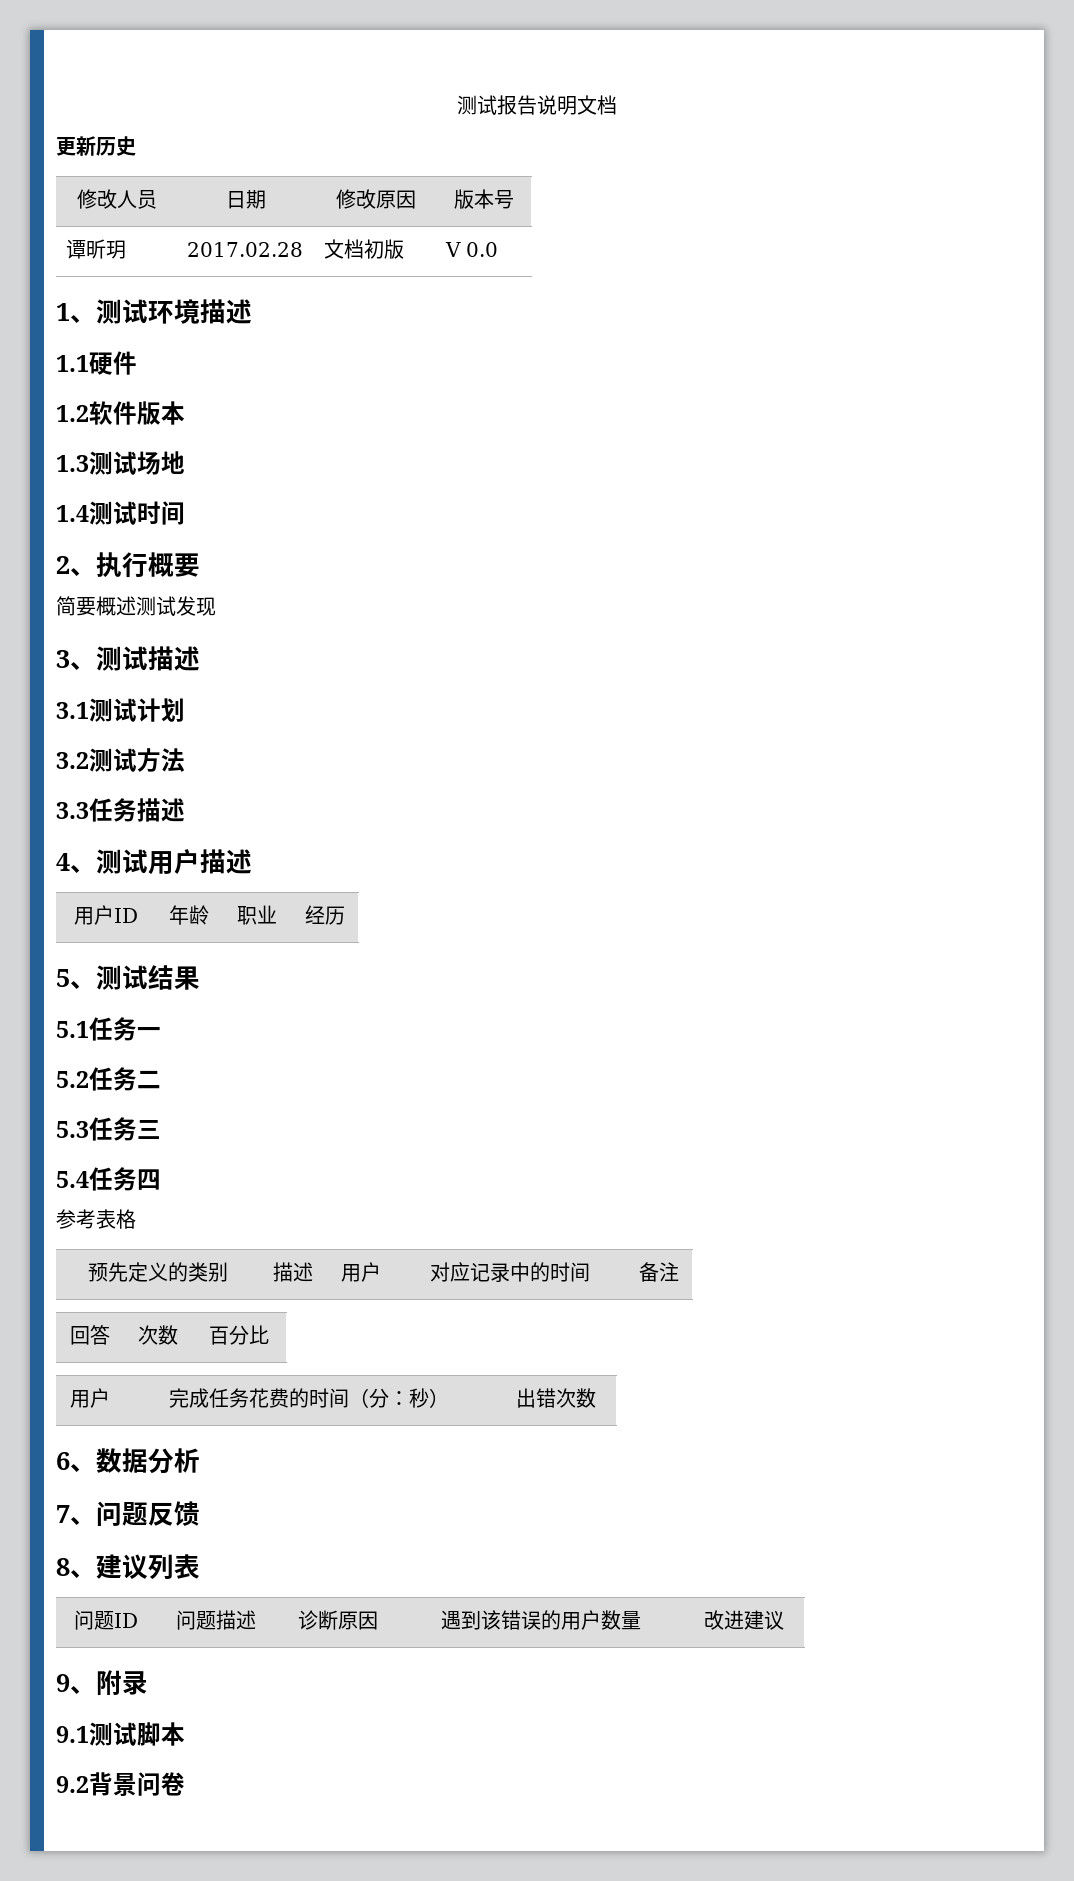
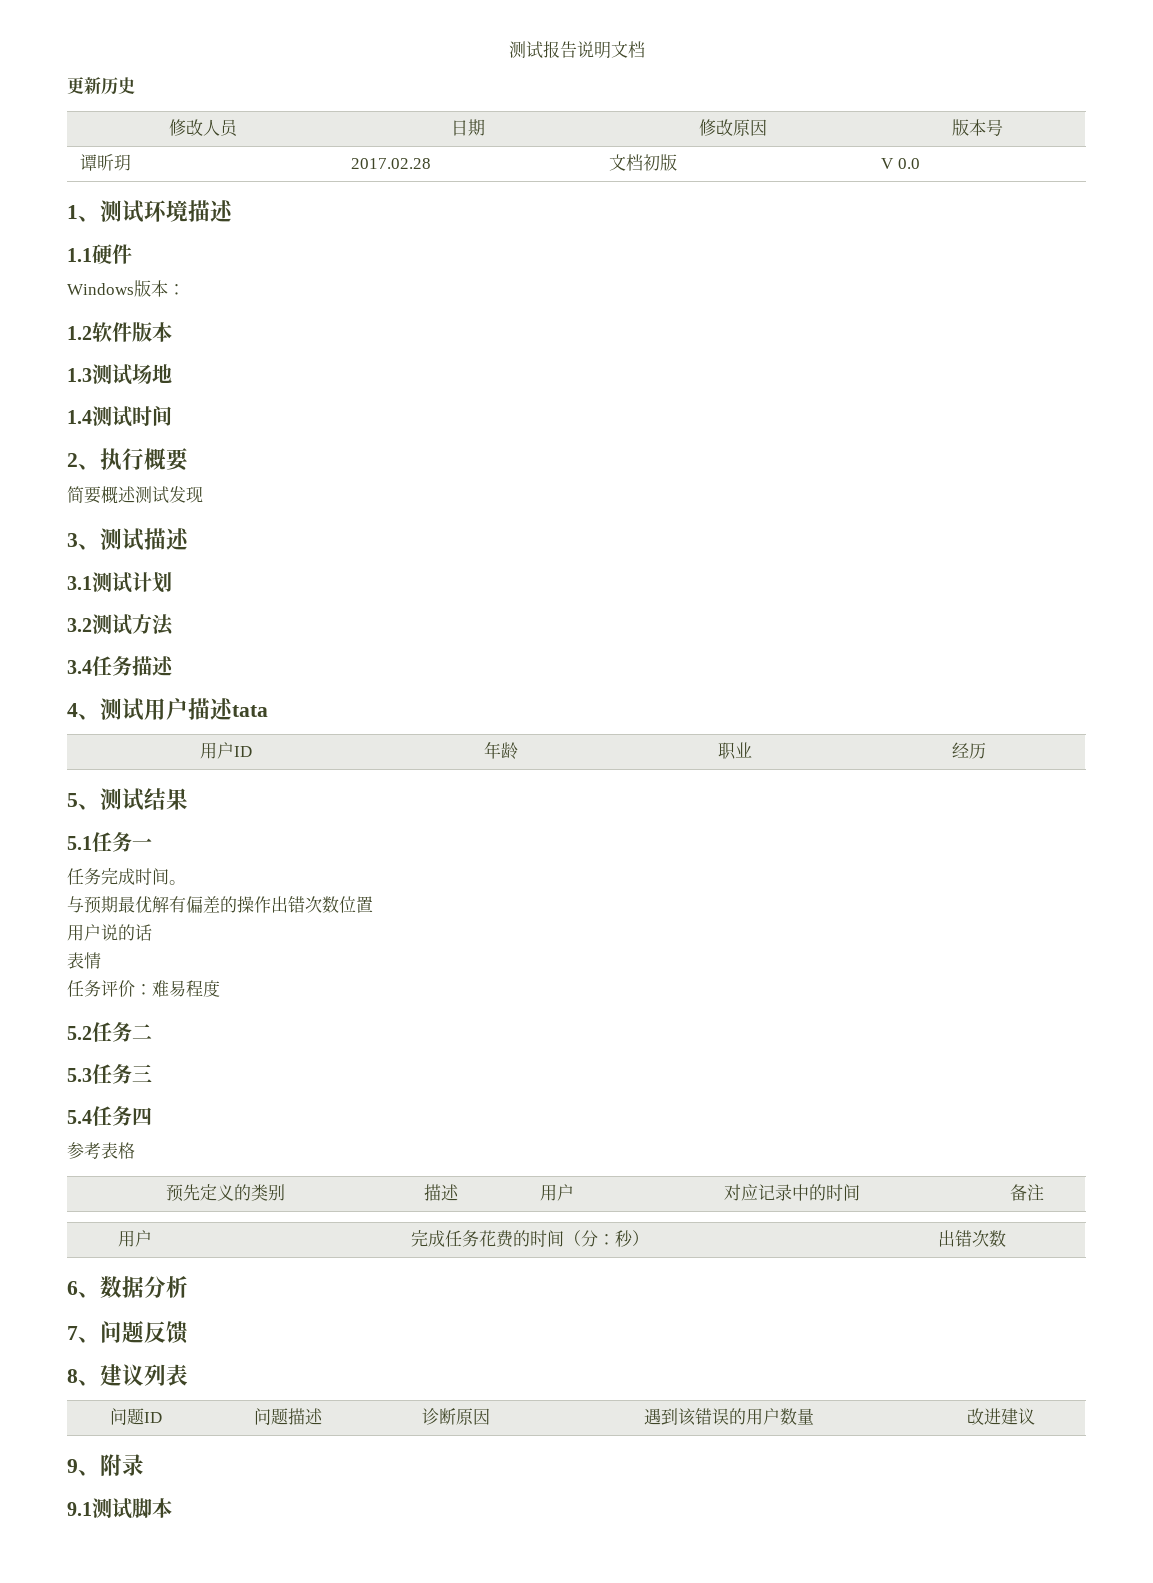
(137, 363) none -> [67,280,185,297] // Windows版本：
[56,802,89,819] 3.3 -> [67,660,92,674] 3.4
(252, 861) none -> [232,705,268,717] tata
(161, 1032) none -> [67,868,186,885] [67,896,373,914] [67,924,152,941] [67,952,101,969] [67,980,220,997] // 任务完成时间。 // 与预期最优解有偏差的操作出错次数位置 // 用户说的话 // 表情 // 任务评价：难易程度
[70,1325,110,1345] [137,1325,178,1345] [209,1325,269,1345] // 回答 | 次数 | 百分比 -> (1044, 1192) none
[56,1772,185,1796] // 9.2背景问卷 -> (172, 1508) none

